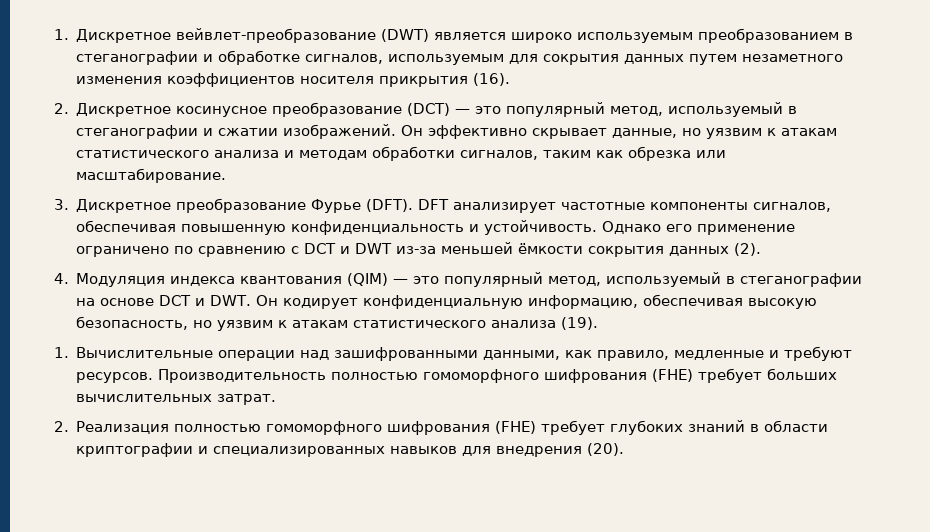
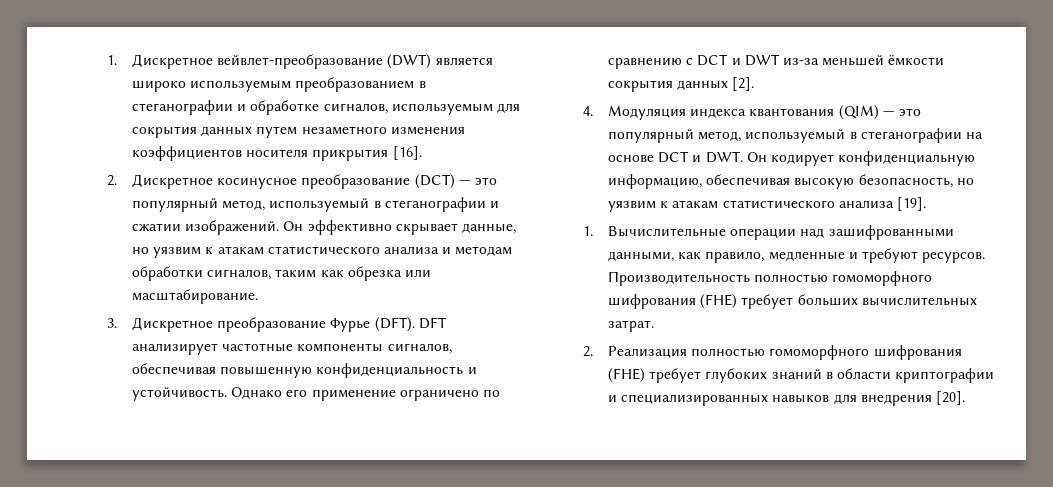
[473,73,511,86] (16). -> [392,146,422,160] [16].
[734,243,762,256] (2). -> [732,77,755,91] [2].
[561,317,599,330] (19). -> [896,197,926,211] [19].
[587,443,625,456] (20). -> [935,391,965,405] [20].

